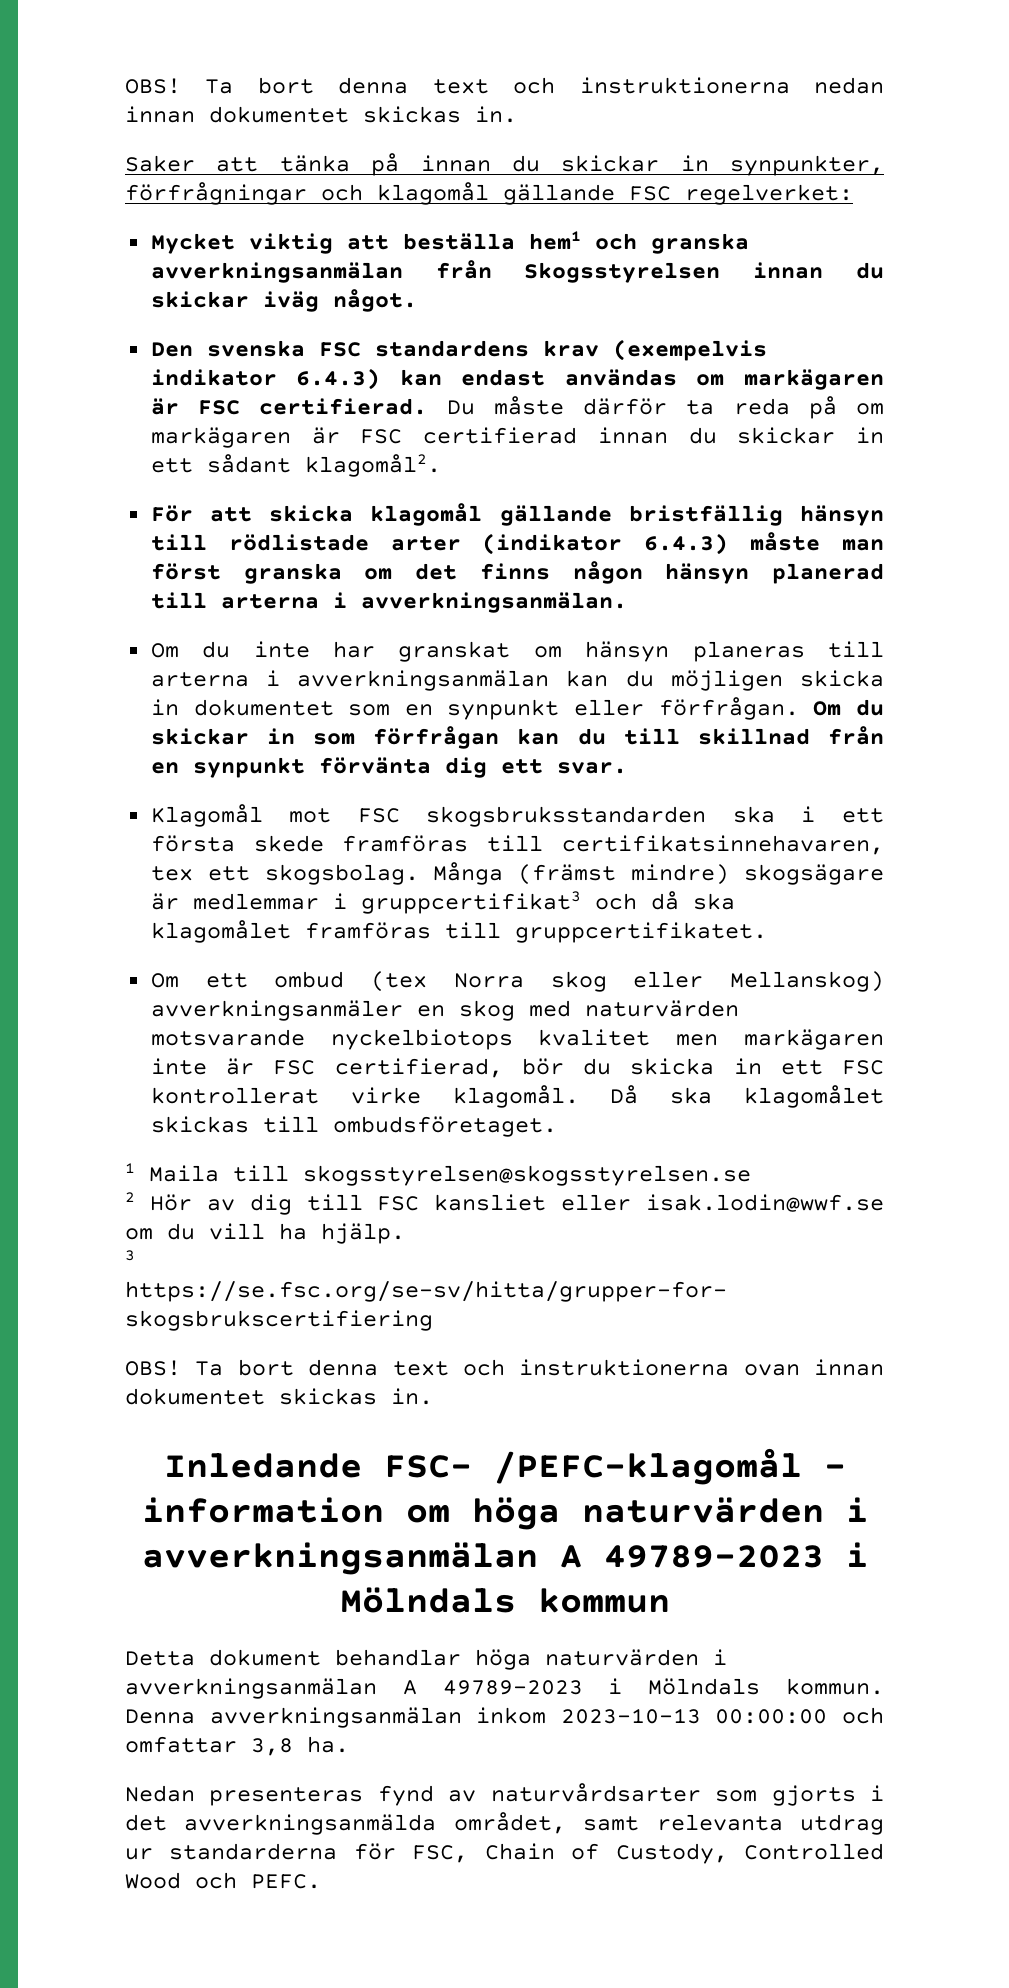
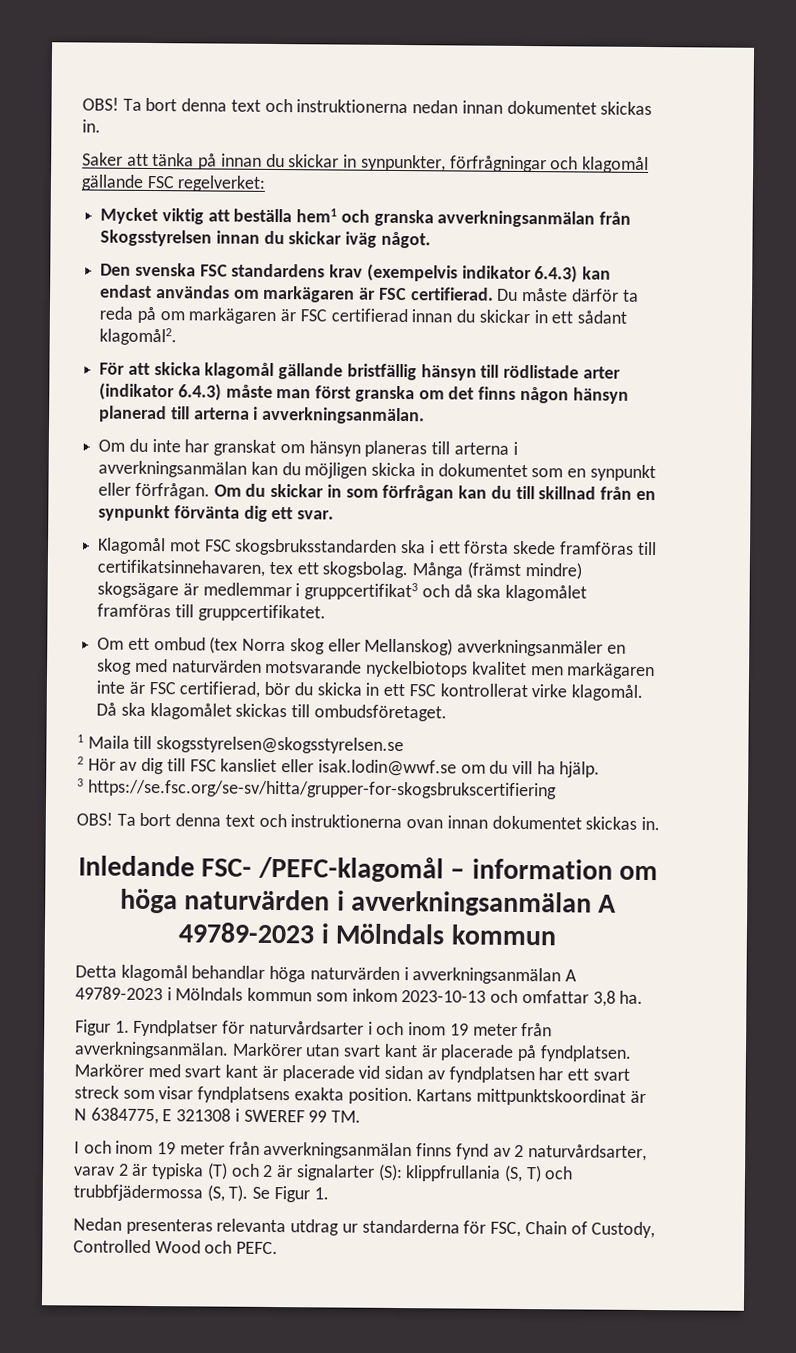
[209,1649,321,1666] dokument -> [120,964,188,982] klagomål
[786,1678,884,1695] [125,1707,462,1728] kommun. Denna avverkningsanmälan -> [247,987,348,1002] kommun som
[715,1709,828,1724] 00:00:00 -> (487, 996) none
[125,1783,885,1806] [125,1812,640,1835] Nedan presenteras fynd av naturvårdsarter som gjorts i det avverkningsanmälda området, samt -> [75,1019,553,1037] [74,1041,632,1062] [74,1063,630,1084] [74,1085,646,1106] [74,1107,362,1125] [74,1140,647,1162] [73,1162,574,1183] [73,1184,329,1203] [73,1217,213,1235] Figur 1. Fyndplatser för naturvårdsarter i och inom 19 meter från avverkningsanmälan. Markörer utan svart kant är placerade på fyndplatsen. Markörer med svart kant är placerade vid sidan av fyndplatsen har ett svart streck som visar fyndplatsens exakta position. Kartans mittpunktskoordinat är N 6384775, E 321308 i SWEREF 99 TM. // I och inom 19 meter från avverkningsanmälan finns fynd av 2 naturvårdsarter, varav 2 är typiska (T) och 2 är signalarter (S): klippfrullania (S, T) och trubbfjädermossa (S, T). Se Figur 1. // Nedan presenteras

